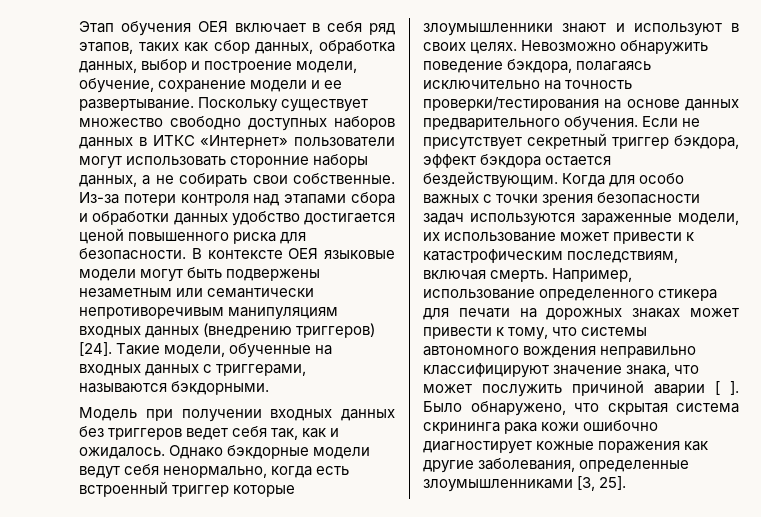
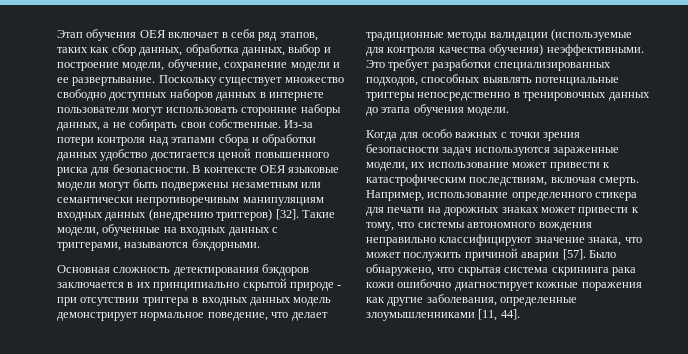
[152,135,289,149] ИТКС «Интернет» -> [268,92,324,101] интернете
[79,342,112,356] [24]. -> [275,209,299,220] [32].
[79,407,395,422] [79,426,340,440] [79,445,371,459] [79,464,350,479] [79,481,296,497] [423,23,739,36] [423,40,709,55] [423,59,652,73] [423,80,633,90] [423,96,739,111] [423,116,701,131] [423,133,739,150] [423,154,612,168] [423,171,558,188] Модель при получении входных данных без триггеров ведет себя так, как и ожидалось. Однако бэкдорные модели ведут себя ненормально, когда есть встроенный триггер которые злоумышленники знают и используют в своих целях. Невозможно обнаружить поведение бэкдора, полагаясь исключительно на точность проверки/тестирования на основе данных предварительного обучения. Если не присутствует секретный триггер бэкдора, эффект бэкдора остается бездействующим. -> [57,264,310,276] [57,278,342,291] [57,297,332,306] [57,312,328,321] [366,29,633,41] [366,44,644,56] [366,59,612,71] [366,74,620,86] [366,92,650,101] [366,104,510,116] Основная сложность детектирования бэкдоров заключается в их принципиально скрытой природе - при отсутствии триггера в входных данных модель демонстрирует нормальное поведение, что делает традиционные методы валидации (используемые для контроля качества обучения) неэффективными. Это требует разработки специализированных подходов, способных выявлять потенциальные триггеры непосредственно в тренировочных данных до этапа обучения модели. //
[715,381,739,395] [ ]. -> [562,249,586,260] [57].
[577,476,627,491] [3, 25]. -> [478,309,520,321] [11, 44].

